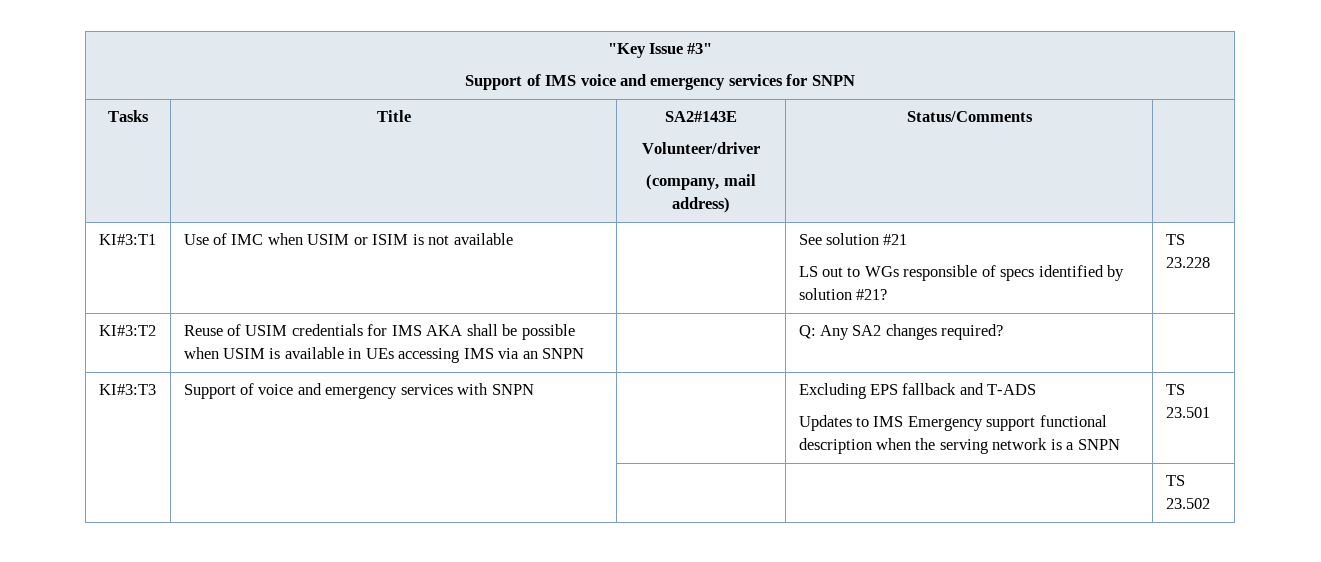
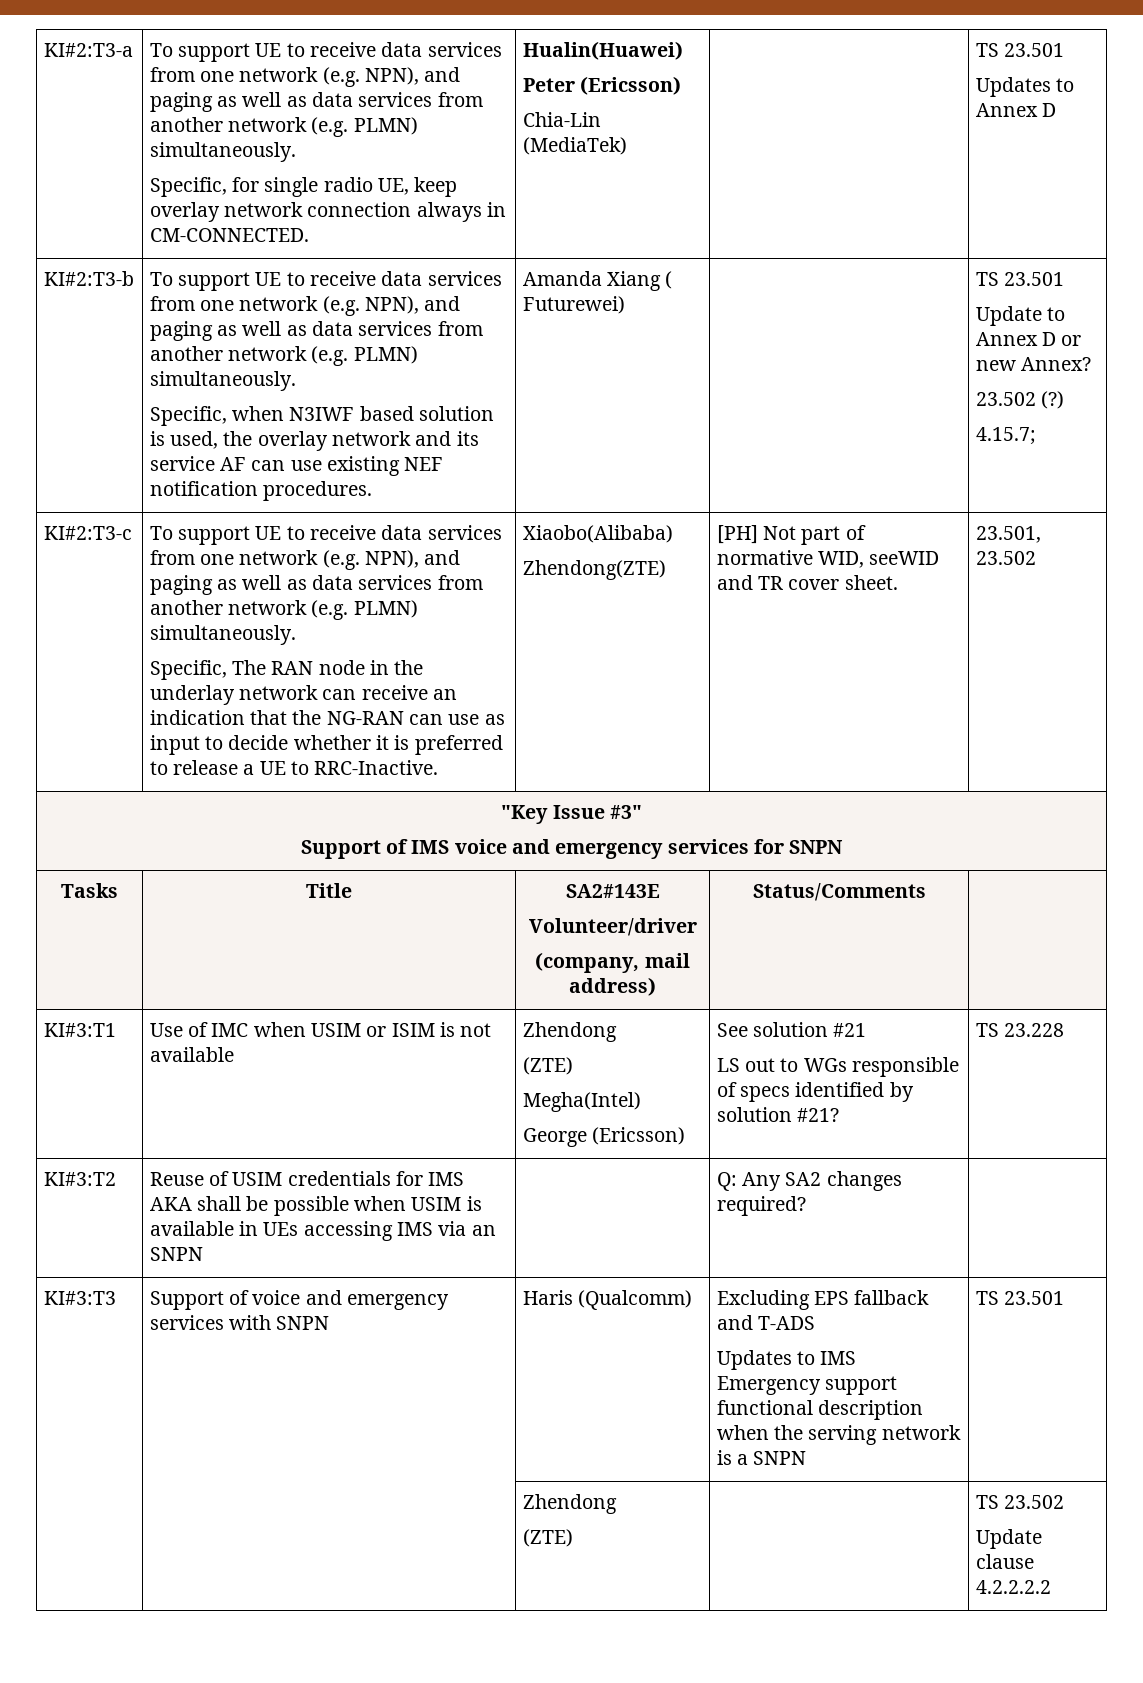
(607, 50) none -> [43,43,133,57] [149,42,502,62] [149,67,461,87] [149,92,483,112] [149,117,418,137] [149,142,296,162] [149,177,458,197] [149,202,507,222] [149,228,309,242] [522,41,683,60] [522,76,682,95] [522,112,601,127] [522,137,627,155] [975,43,1065,57] [975,77,1075,97] [975,103,1057,117] [43,271,134,286] [149,271,502,291] [149,296,461,316] [149,321,483,341] [149,346,418,366] [149,371,296,391] [149,406,495,426] [149,431,479,451] [149,456,444,476] [149,481,373,501] [522,271,673,291] [522,296,625,314] [975,272,1065,286] [975,306,1066,326] [975,332,1082,346] [975,357,1092,371] [975,391,1065,409] [975,427,1036,445] [43,526,132,540] [149,525,502,545] [149,550,461,570] [149,575,483,595] [149,600,418,620] [149,625,296,645] [149,660,424,680] [149,685,458,705] [149,710,505,725] [149,735,503,755] [149,760,439,775] [522,525,673,543] [522,560,666,580] [716,525,866,545] [716,550,940,568] [716,575,898,590] [975,526,1041,543] [975,551,1036,565] KI#2:T3-a | To support UE to receive data services from one network (e.g. NPN), and paging as well as data services from another network (e.g. PLMN) simultaneously. // Specific, for single radio UE, keep overlay network connection always in CM-CONNECTED. | Hualin(Huawei) // Peter (Ericsson) // Chia-Lin (MediaTek) | | TS 23.501 // Updates to Annex D // KI#2:T3-b | To support UE to receive data services from one network (e.g. NPN), and paging as well as data services from another network (e.g. PLMN) simultaneously. // Specific, when N3IWF based solution is used, the overlay network and its service AF can use existing NEF notification procedures. | Amanda Xiang ( Futurewei) | | TS 23.501 // Update to Annex D or new Annex? // 23.502 (?) // 4.15.7; // KI#2:T3-c | To support UE to receive data services from one network (e.g. NPN), and paging as well as data services from another network (e.g. PLMN) simultaneously. // Specific, The RAN node in the underlay network can receive an indication that the NG-RAN can use as input to decide whether it is preferred to release a UE to RRC-Inactive. | Xiaobo(Alibaba) // Zhendong(ZTE) | [PH] Not part of normative WID, seeWID and TR cover sheet. | 23.501, 23.502 //
(513, 239) none -> [522,1022,617,1042] [522,1057,573,1075] [522,1092,641,1112] [522,1127,686,1147] Zhendong // (ZTE) // Megha(Intel) // George (Ericsson)
(534, 389) none -> [522,1290,693,1310] Haris (Qualcomm)
(1210, 412) none -> [522,1494,617,1514] [522,1529,573,1547] Zhendong // (ZTE)
(1210, 503) none -> [975,1529,1042,1549] [975,1554,1034,1569] [975,1580,1051,1594] // Update clause 4.2.2.2.2

